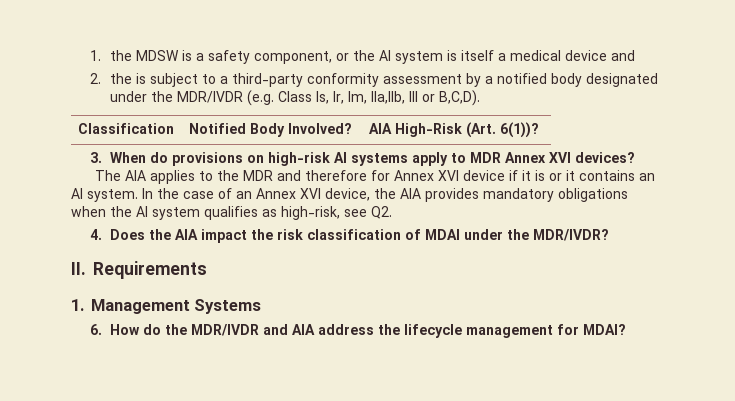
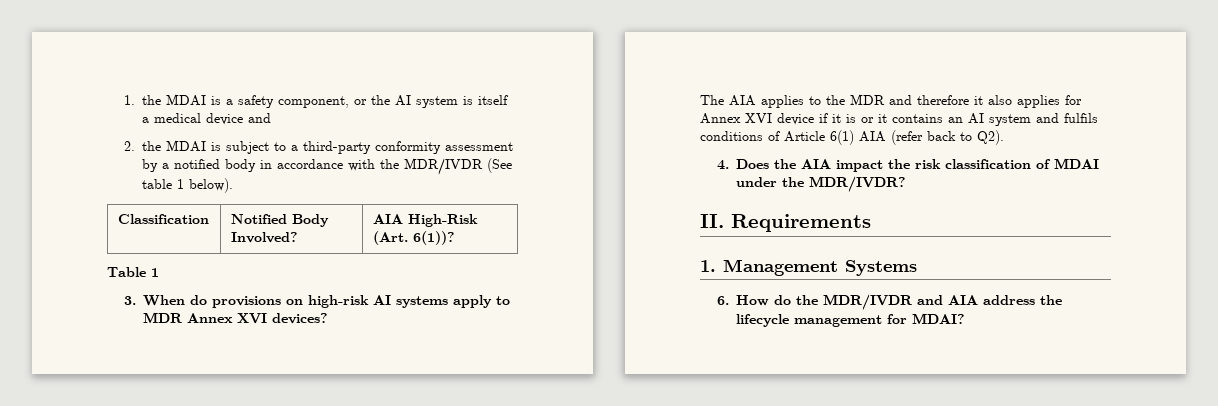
[135,50,179,61] MDSW -> [166,94,207,106] MDAI
(132, 78) none -> [166,140,207,152] MDAI
[585,73,658,87] [109,90,480,106] designated under the MDR/IVDR (e.g. Class Is, Ir, Im, IIa,IIb, III or B,C,D). -> [260,158,513,175] [142,178,234,193] in accordance with the MDR/IVDR (See table 1 below).
(540, 130) none -> [107,267,159,277] // Table 1
(367, 175) none -> [974,95,1060,108] it also applies
[87,188,628,202] [71,206,392,220] system. In the case of an Annex XVI device, the AIA provides mandatory obligations when the AI system qualifies as high-risk, see Q2. -> [989,113,1098,126] [700,130,1004,145] system and fulfils conditions of Article 6(1) AIA (refer back to Q2).

